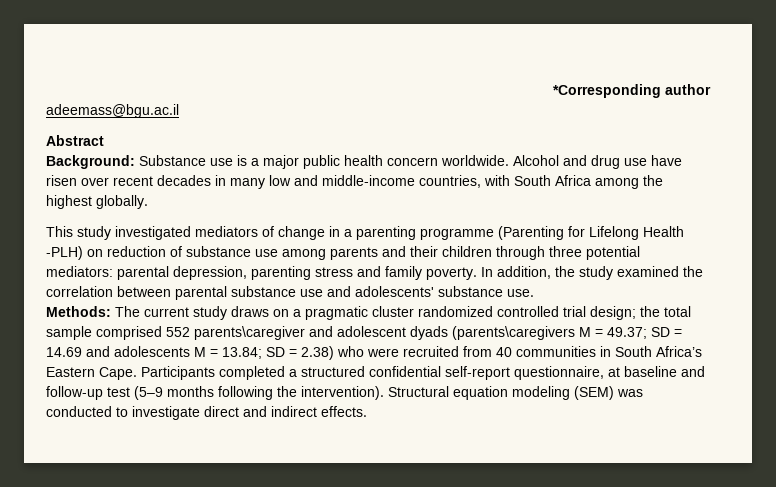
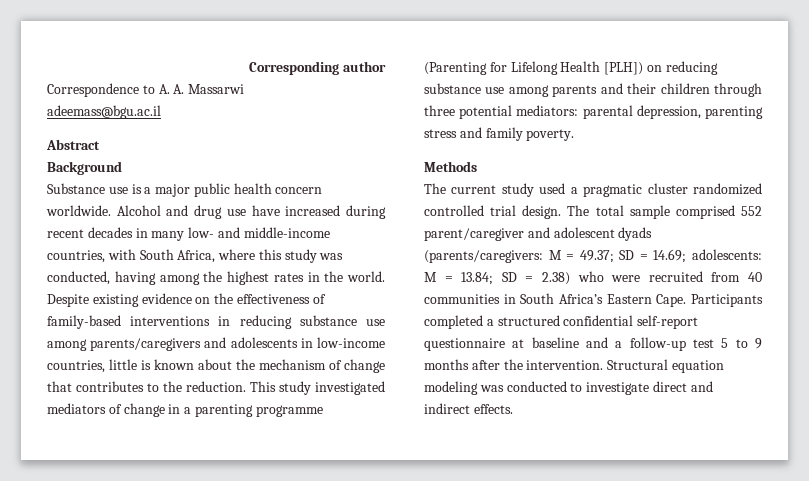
[553,84,661,98] *Corresponding -> [249,61,340,75] Corresponding
(711, 89) none -> [47,83,245,97] // Correspondence to A. A. Massarwi
[46,155,135,169] Background: -> [47,161,122,175] Background //
[46,175,109,186] risen over -> [285,205,387,219] increased during
[269,175,291,186] low -> [188,227,215,238] low-
[555,175,663,189] [46,195,148,209] Africa among the highest globally. // -> [177,249,344,263] [47,271,385,285] [47,293,326,307] [47,315,386,329] [47,337,386,351] [47,359,385,373] [47,381,246,392] Africa, where this study was conducted, having among the highest rates in the world. Despite existing evidence on the effectiveness of family-based interventions in reducing substance use among parents/caregivers and adolescents in low-income countries, little is known about the mechanism of change that contributes to the reduction.
[46,246,182,260] -PLH) on reduction of -> [604,61,718,75] [PLH]) on reducing
[481,266,703,280] [46,286,534,300] [46,306,111,317] In addition, the study examined the correlation between parental substance use and adolescents' substance use. // Methods: -> [424,161,477,172] // Methods //
[231,306,289,317] draws on -> [539,183,566,194] used
[590,306,660,320] design; the -> [522,205,590,219] design. The
[194,326,305,340] parents\caregiver -> [424,228,524,241] parent/caregiver
[452,326,575,340] (parents\caregivers -> [424,250,543,263] (parents/caregivers:
[46,346,190,357] 14.69 and adolescents -> [653,249,762,263] 14.69; adolescents:
[514,366,604,380] questionnaire, -> [424,338,505,351] questionnaire
(705, 371) none -> [615,341,623,348] a
[134,386,384,400] (5–9 months following the intervention). -> [721,338,762,349] [424,359,604,370] 5 to 9 months after the intervention.
[574,386,614,400] (SEM) -> (478, 388) none

